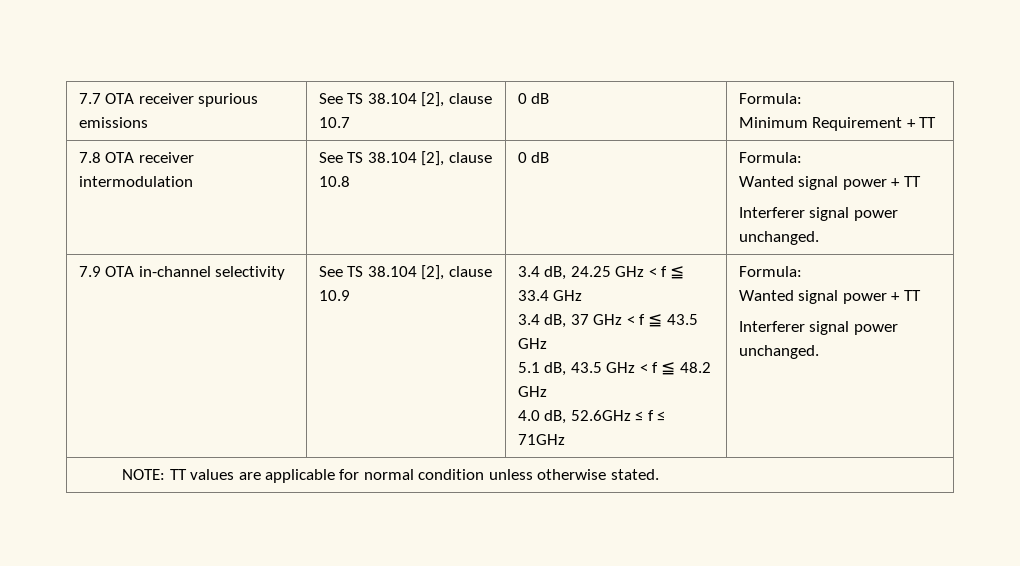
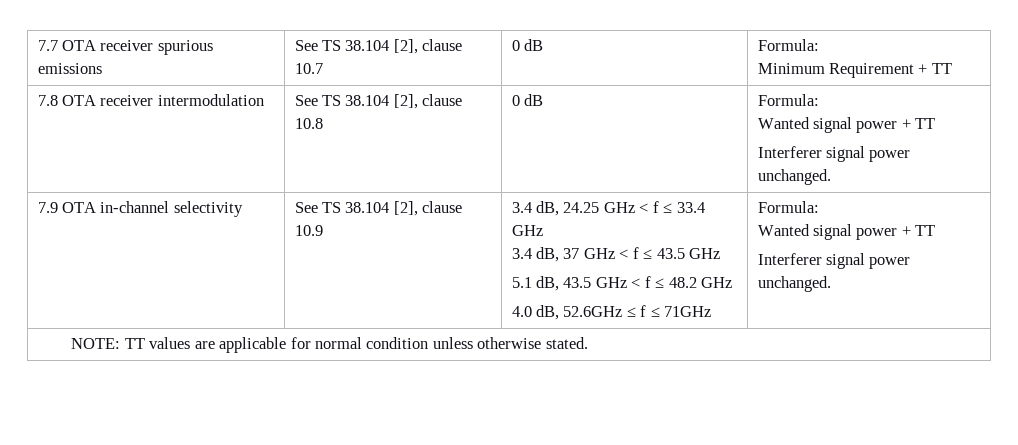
[670,266,685,279] ≦ -> [663,203,673,213] ≤
[648,314,663,327] ≦ -> [643,249,653,259] ≤
[661,362,676,375] ≦ -> [655,278,665,288] ≤

